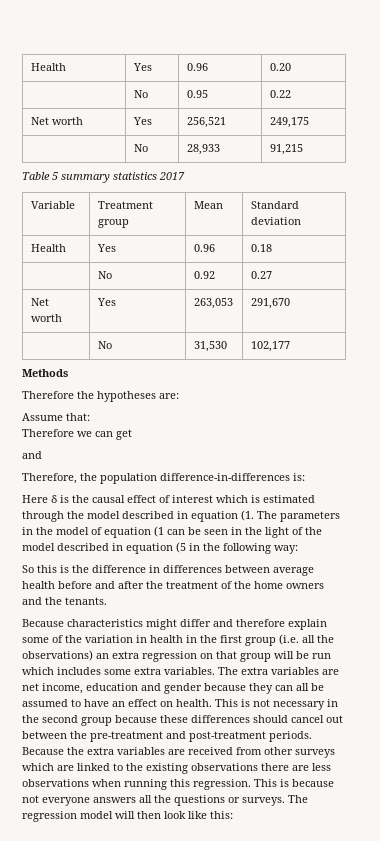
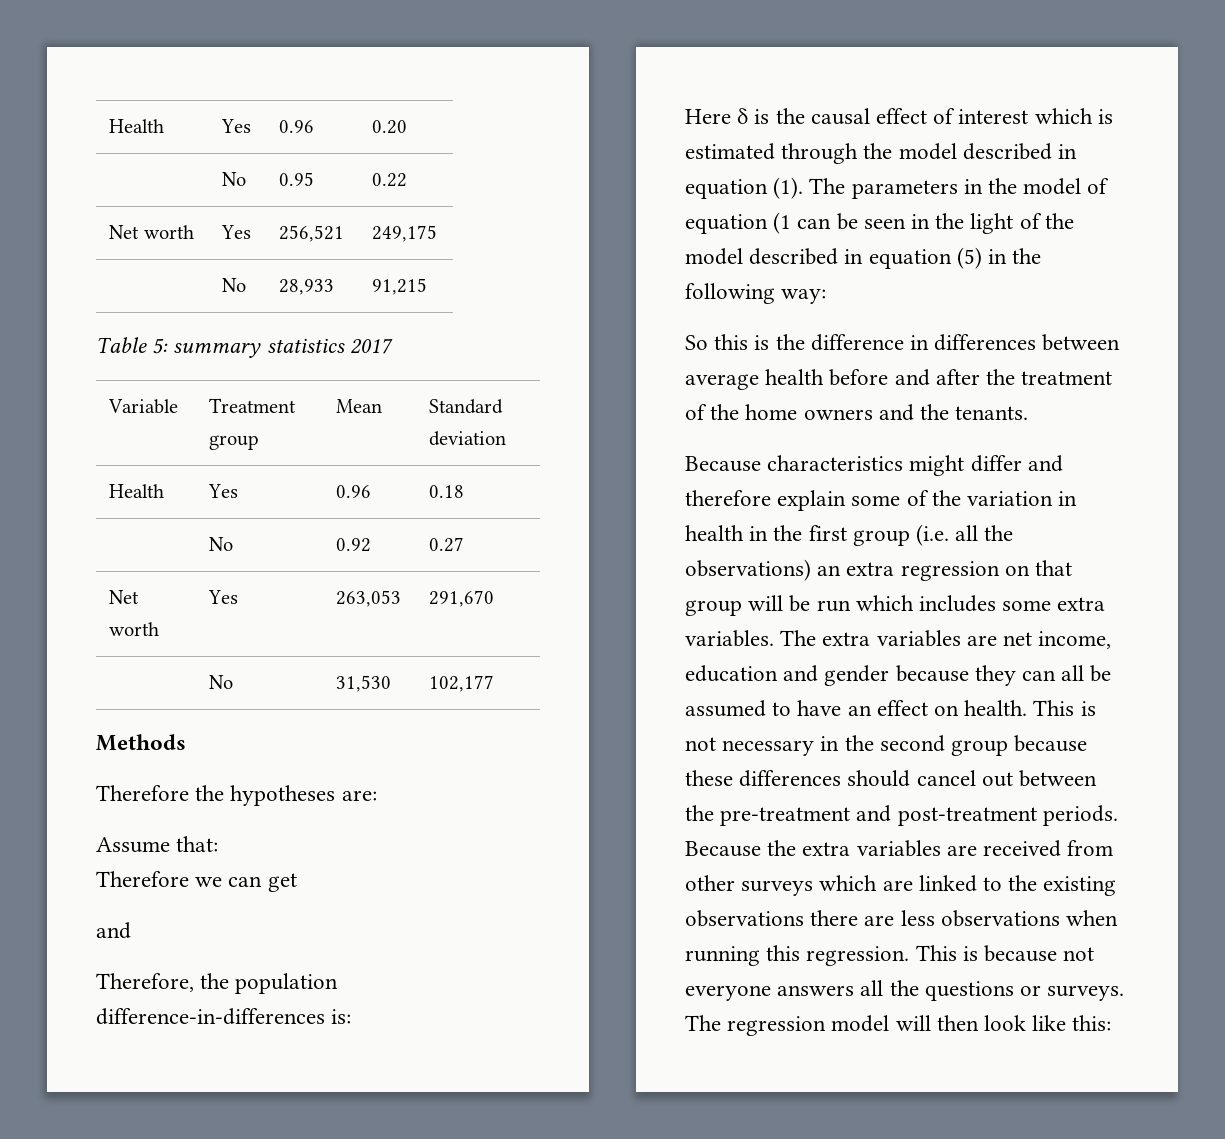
[52,172,58,180] 5 -> [152,338,169,354] 5:
[241,510,254,521] (1. -> [773,177,804,199] (1).
[176,542,186,553] (5 -> [956,247,982,269] (5)

